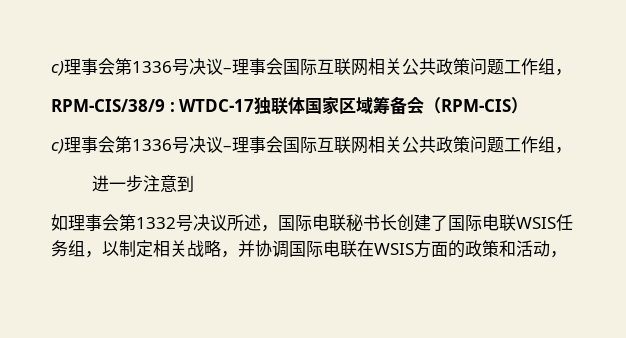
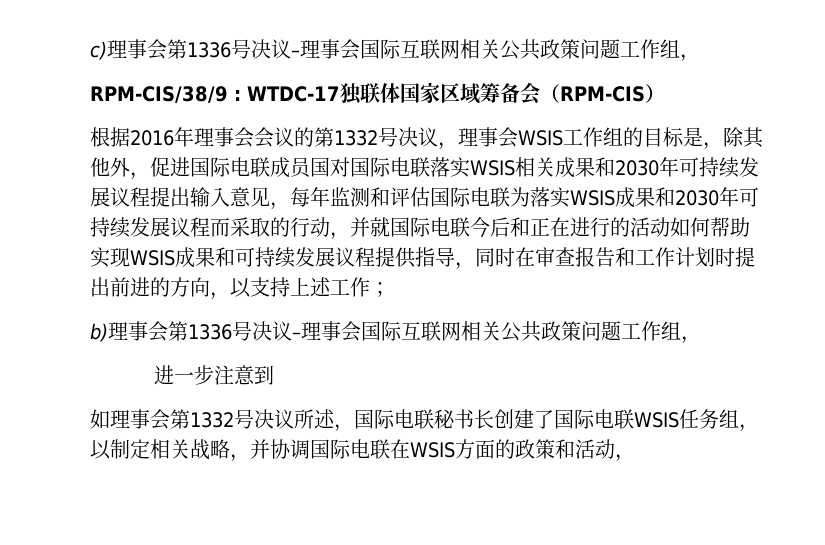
[51,139,64,154] c) -> [90,127,764,150] [90,157,759,180] [90,187,759,210] [90,217,750,240] [90,247,755,270] [90,277,390,300] [90,323,108,342] 根据2016年理事会会议的第1332号决议，理事会WSIS工作组的目标是，除其他外，促进国际电联成员国对国际电联落实WSIS相关成果和2030年可持续发展议程提出输入意见，每年监测和评估国际电联为落实WSIS成果和2030年可持续发展议程而采取的行动，并就国际电联今后和正在进行的活动如何帮助实现WSIS成果和可持续发展议程提供指导，同时在审查报告和工作计划时提出前进的方向，以支持上述工作； // b)

